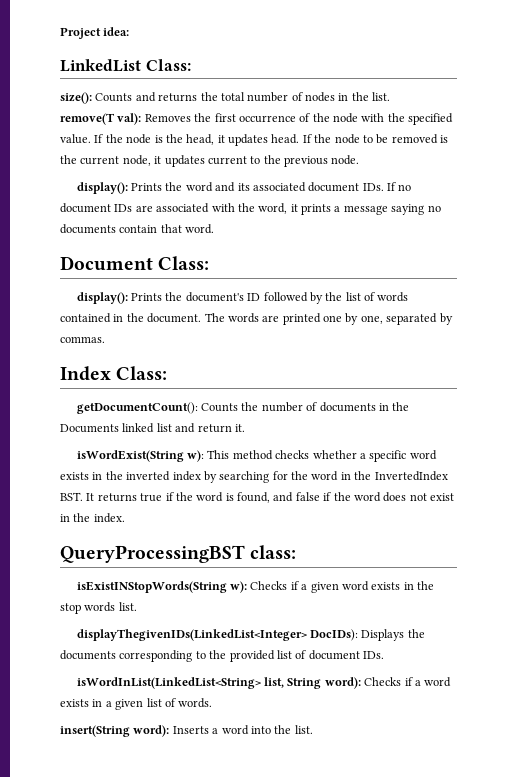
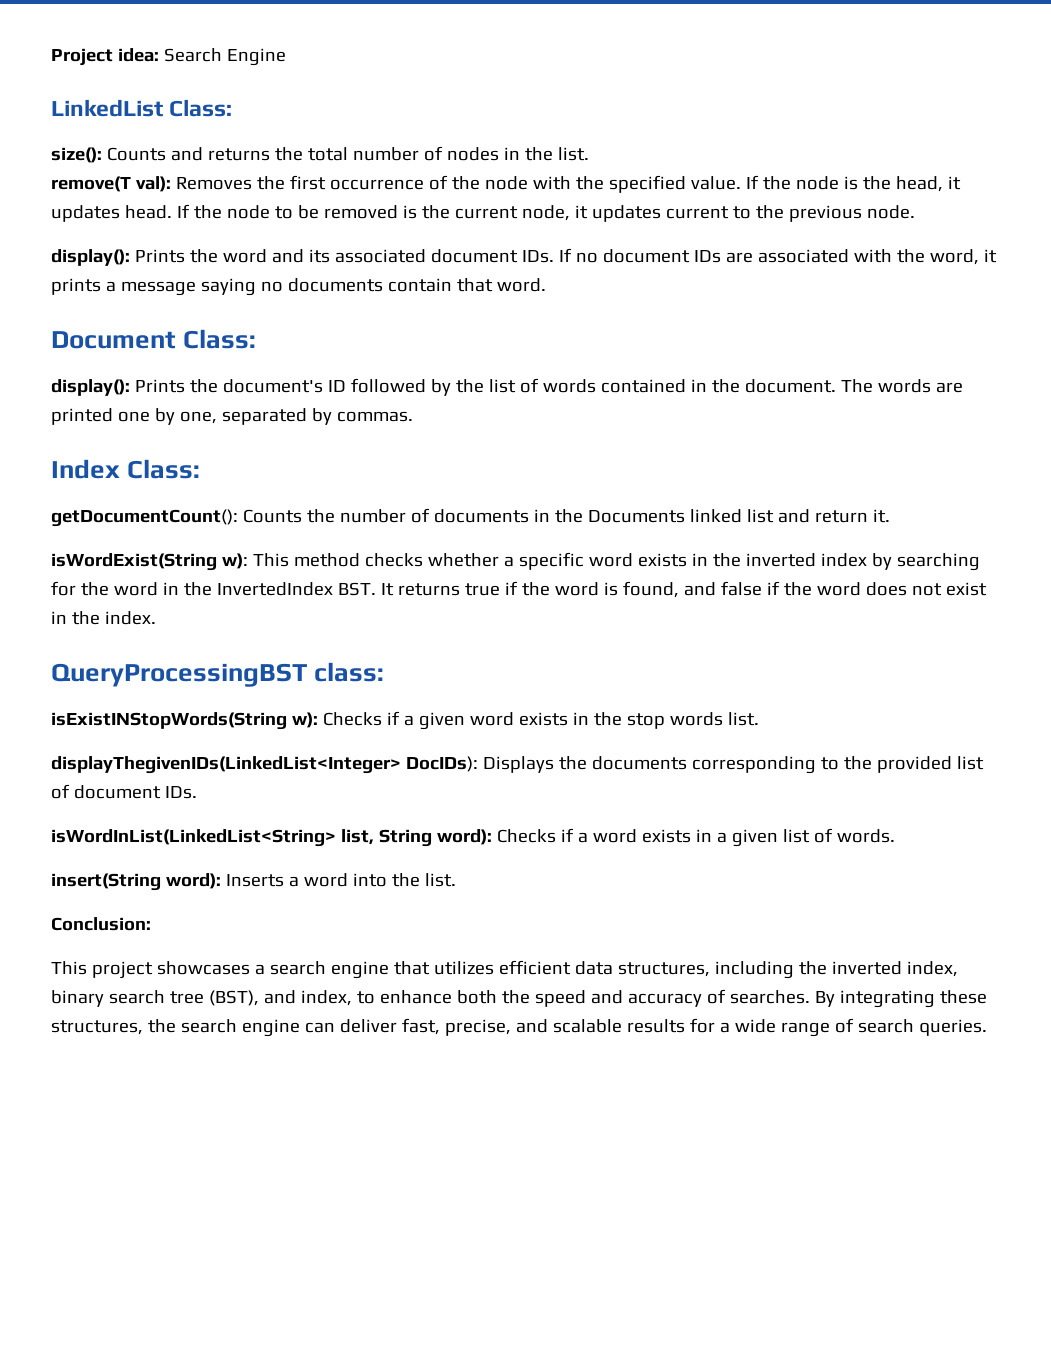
(130, 31) none -> [163,48,286,66] Search Engine
(313, 729) none -> [51,917,151,931] [51,960,958,979] [51,989,987,1008] [51,1018,987,1037] // Conclusion: // This project showcases a search engine that utilizes efficient data structures, including the inverted index, binary search tree (BST), and index, to enhance both the speed and accuracy of searches. By integrating these structures, the search engine can deliver fast, precise, and scalable results for a wide range of search queries.

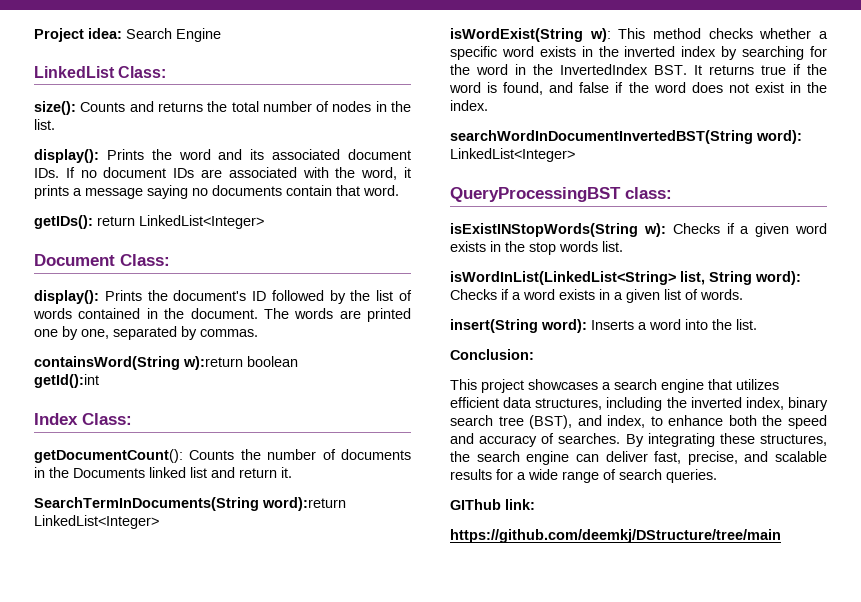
[51,175,961,193] [51,204,915,222] // remove(T val): Removes the first occurrence of the node with the specified value. If the node is the head, it updates head. If the node to be removed is the current node, it updates current to the previous node. -> (55, 124) none
(546, 285) none -> [34,215,264,229] // getIDs(): return LinkedList<Integer>
(413, 416) none -> [34,356,298,370] [34,374,99,388] // containsWord(String w):return boolean // getId():int
(890, 516) none -> [34,497,346,511] [34,515,159,529] // SearchTermInDocuments(String word):return LinkedList<Integer>
(156, 618) none -> [450,130,802,144] [450,148,575,162] // searchWordInDocumentInvertedBST(String word): LinkedList<Integer>
[51,756,984,774] [51,784,197,799] // displayThegivenIDs(LinkedList<Integer> DocIDs): Displays the documents corresponding to the provided list of document IDs. -> (623, 246) none
(987, 1027) none -> [450,499,535,510] [450,529,781,543] // GIThub link: // https://github.com/deemkj/DStructure/tree/main

